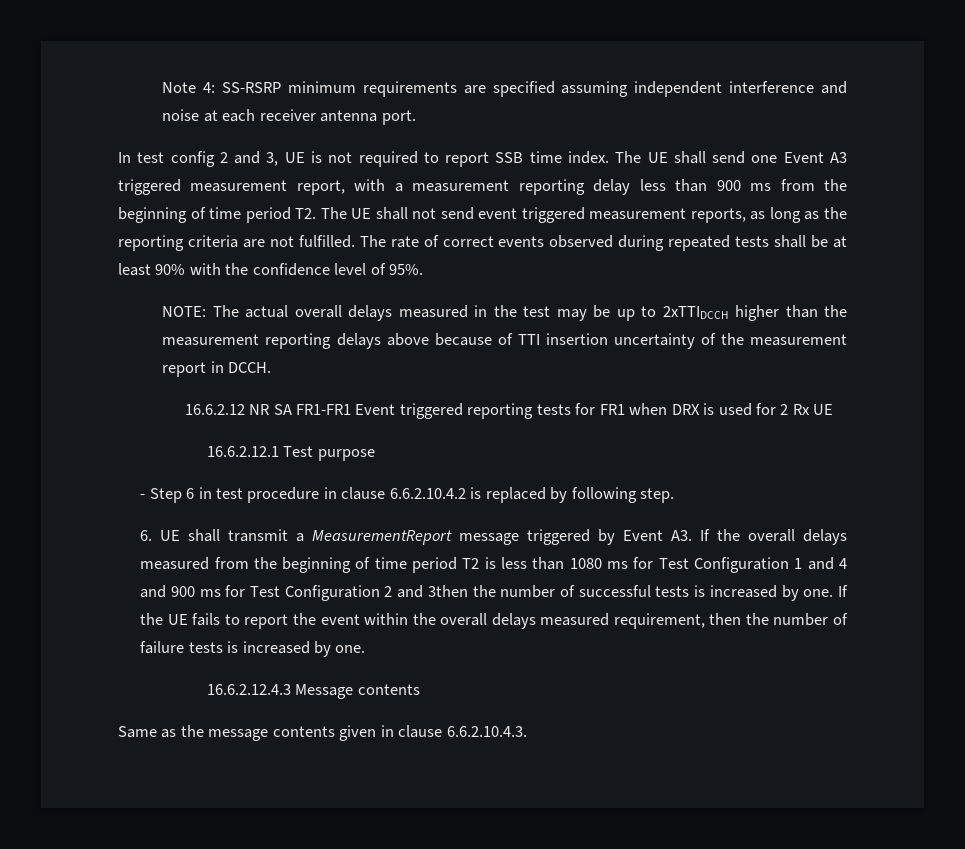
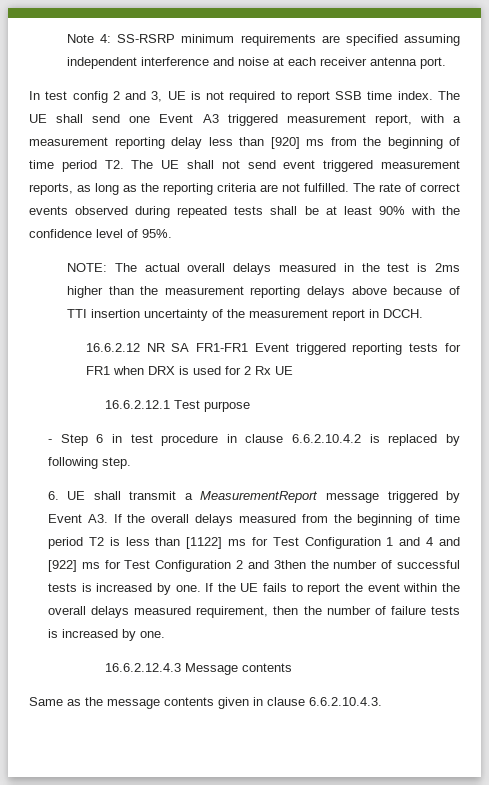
[716,180,741,191] 900 -> [270,137,300,149] [920]
[556,305,729,321] may be up to 2xTTIDCCH -> [417,263,460,272] is 2ms
[569,558,602,569] 1080 -> [186,537,223,549] [1122]
[170,586,195,597] 900 -> [47,560,77,572] [922]

